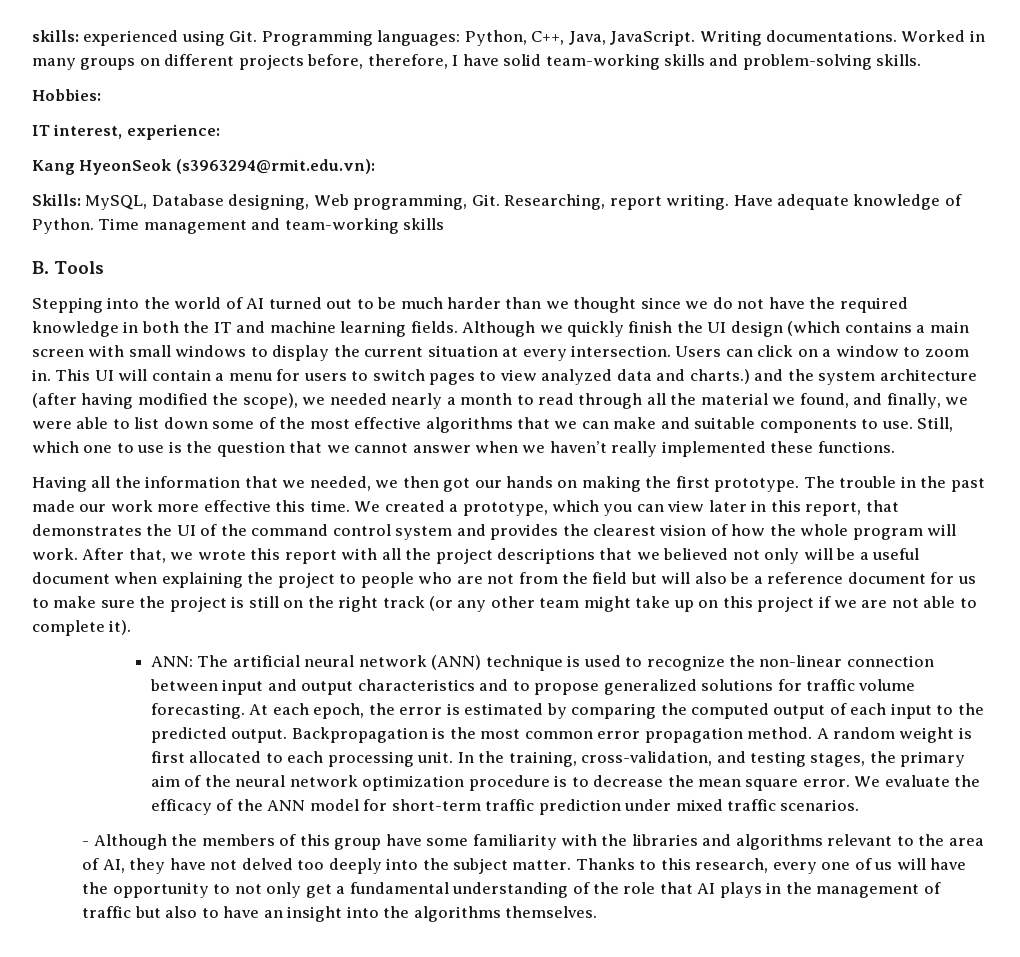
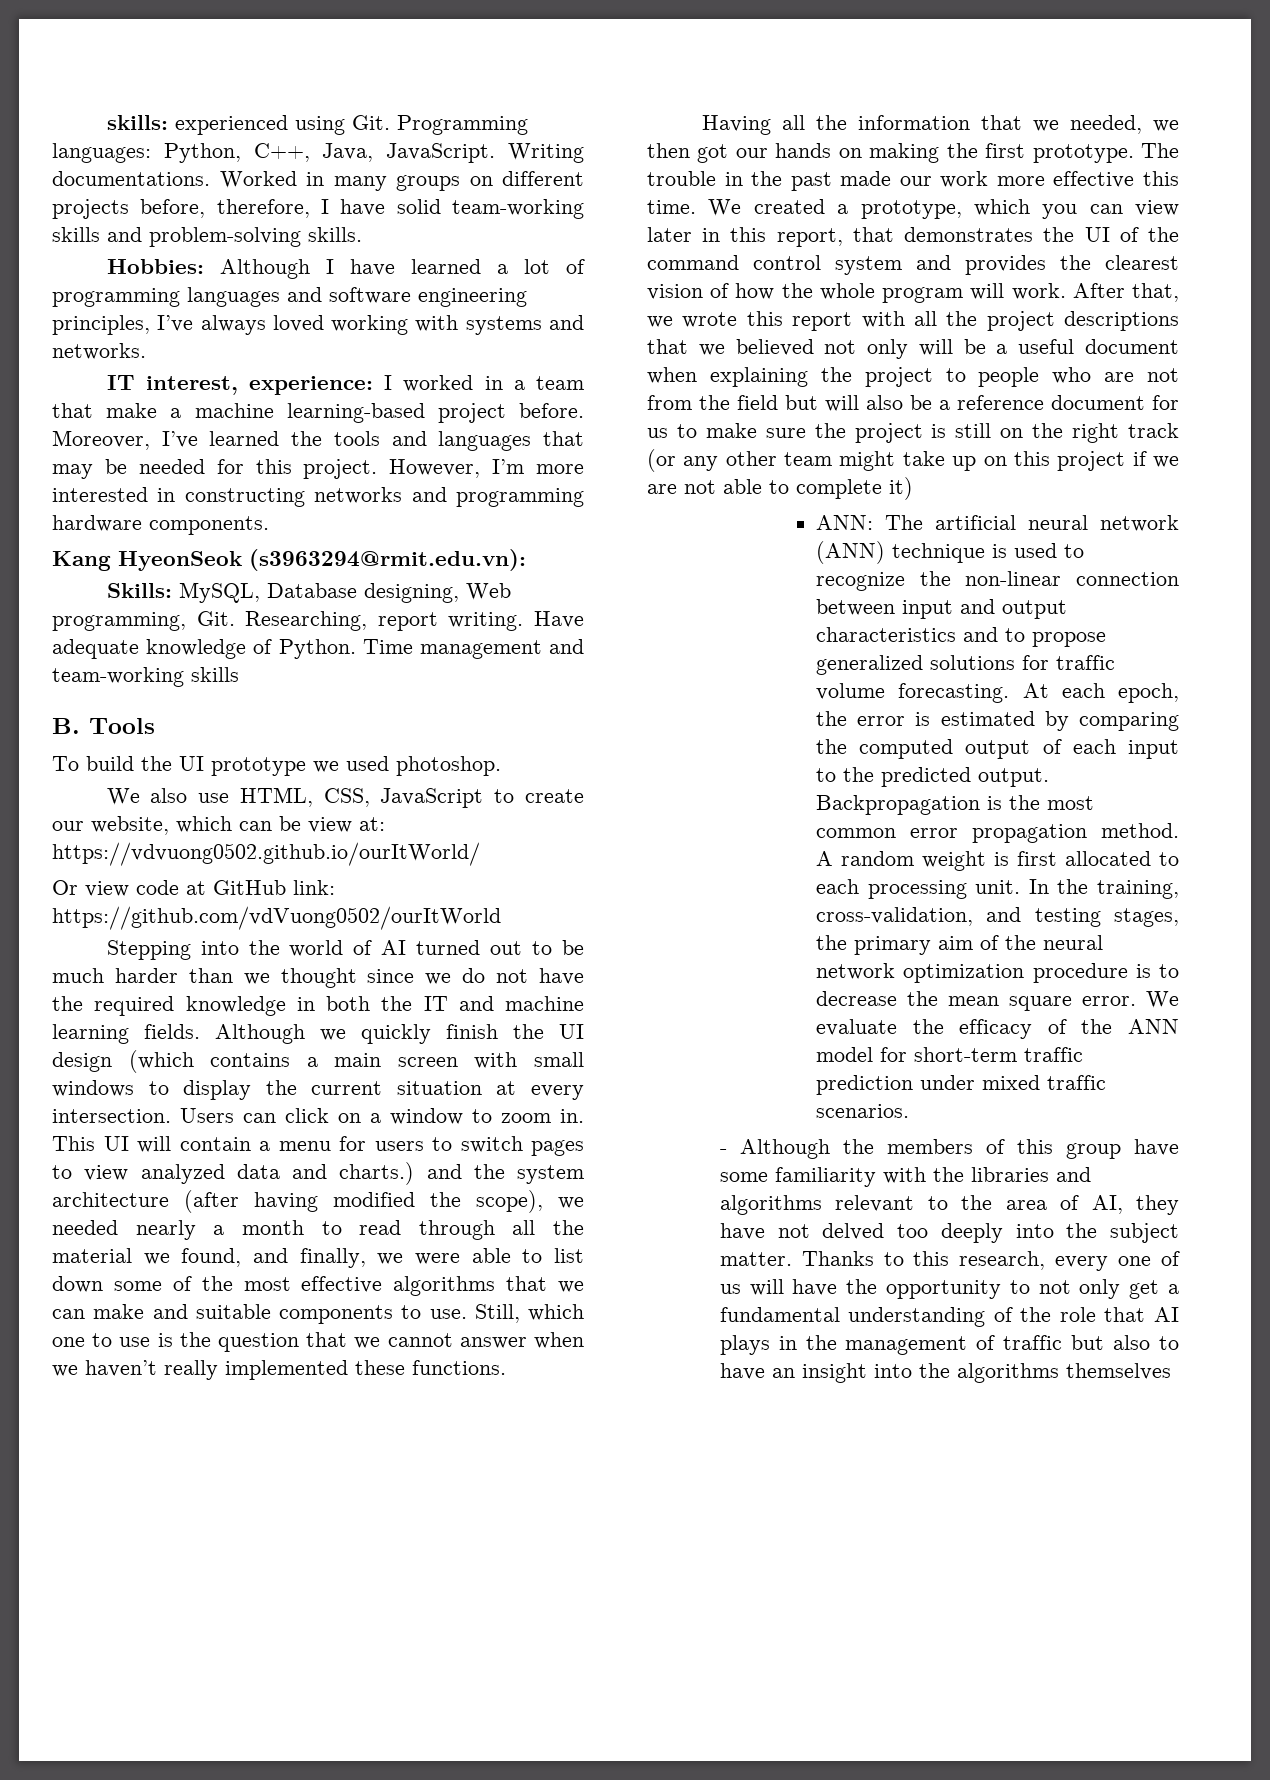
[32,124,220,140] // IT interest, experience: -> [219,259,585,279] [52,287,527,307] [52,315,584,335] [52,343,146,360] [106,375,584,395] [52,403,584,423] [52,430,584,451] [52,459,584,479] [52,487,584,507] [52,515,269,535] Although I have learned a lot of programming languages and software engineering principles, I’ve always loved working with systems and networks. // IT interest, experience: I worked in a team that make a machine learning-based project before. Moreover, I’ve learned the tools and languages that may be needed for this project. However, I’m more interested in constructing networks and programming hardware components.
(105, 267) none -> [52,756,501,776] [106,787,584,808] [52,816,385,835] [52,842,480,866] [52,880,335,897] [52,906,501,930] // To build the UI prototype we used photoshop. // We also use HTML, CSS, JavaScript to create our website, which can be view at: https://vdvuong0502.github.io/ourItWorld/ // Or view code at GitHub link: https://github.com/vdVuong0502/ourItWorld
[109,620,132,635] it). -> [889,477,913,500] it)
[504,906,597,918] themselves. -> [1065,1363,1171,1380] themselves

